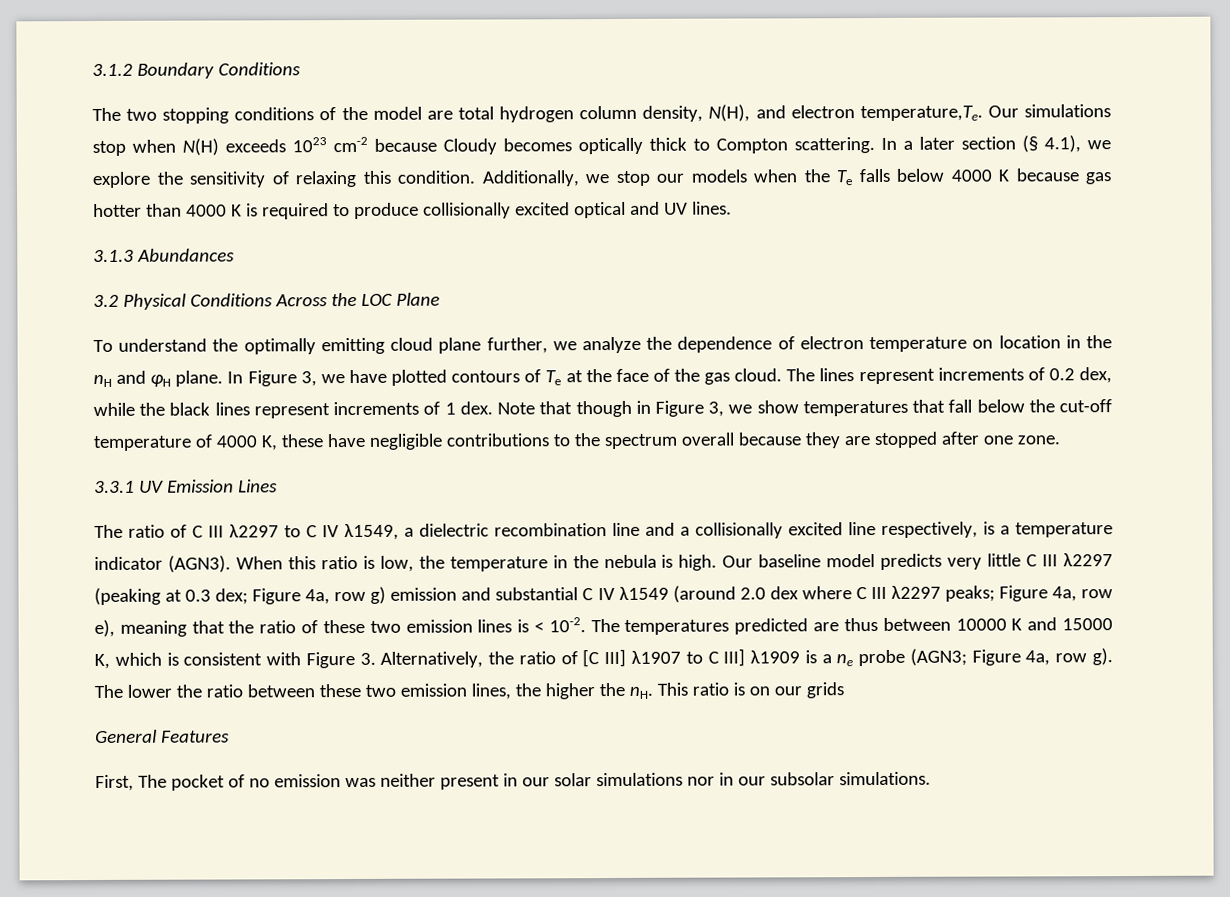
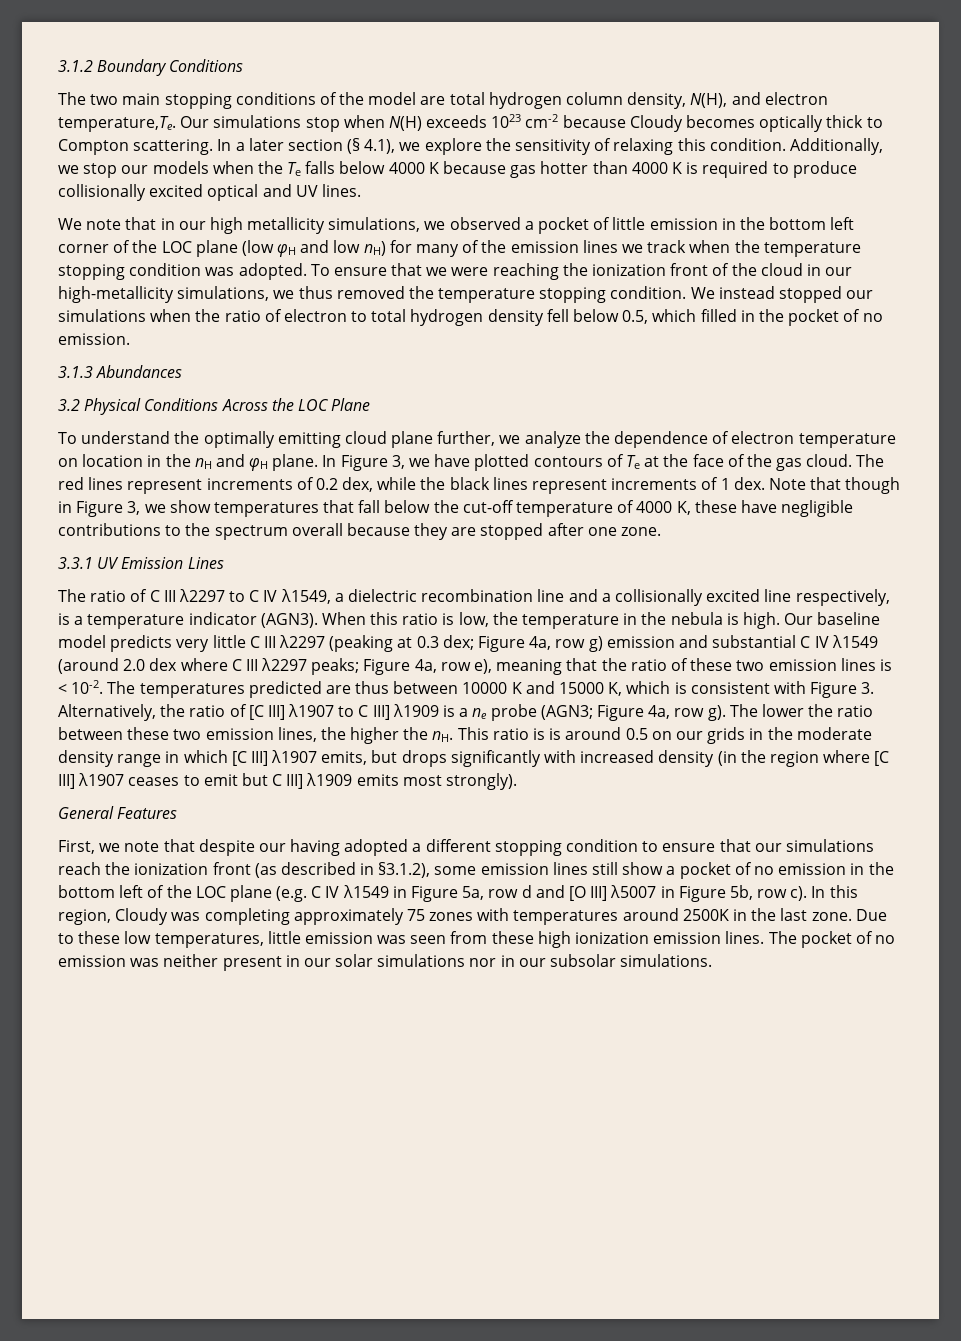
(158, 114) none -> [122,93,161,105] main
(732, 208) none -> [58,217,855,234] [58,240,861,257] [58,263,853,280] [58,286,874,303] [58,309,883,326] [58,333,130,345] // We note that in our high metallicity simulations, we observed a pocket of little emission in the bottom left corner of the LOC plane (low φH and low nH) for many of the emission lines we track when the temperature stopping condition was adopted. To ensure that we were reaching the ionization front of the cloud in our high-metallicity simulations, we thus removed the temperature stopping condition. We instead stopped our simulations when the ratio of electron to total hydrogen density fell below 0.5, which filled in the pocket of no emission.
(816, 375) none -> [58,477,84,490] red
(745, 689) none -> [549,727,648,740] is around 0.5
[95,729,230,743] [95,774,134,791] // General Features // First, -> [749,727,872,740] [58,750,890,767] [58,773,518,790] [58,806,178,819] [58,839,874,856] [58,862,894,879] [58,885,858,902] [58,908,887,925] [58,931,765,948] in the moderate density range in which [C III] λ1907 emits, but drops significantly with increased density (in the region where [C III] λ1907 ceases to emit but C III] λ1909 emits most strongly). // General Features // First, we note that despite our having adopted a different stopping condition to ensure that our simulations reach the ionization front (as described in §3.1.2), some emission lines still show a pocket of no emission in the bottom left of the LOC plane (e.g. C IV λ1549 in Figure 5a, row d and [O III] λ5007 in Figure 5b, row c). In this region, Cloudy was completing approximately 75 zones with temperatures around 2500K in the last zone. Due to these low temperatures, little emission was seen from these high ionization emission lines.

